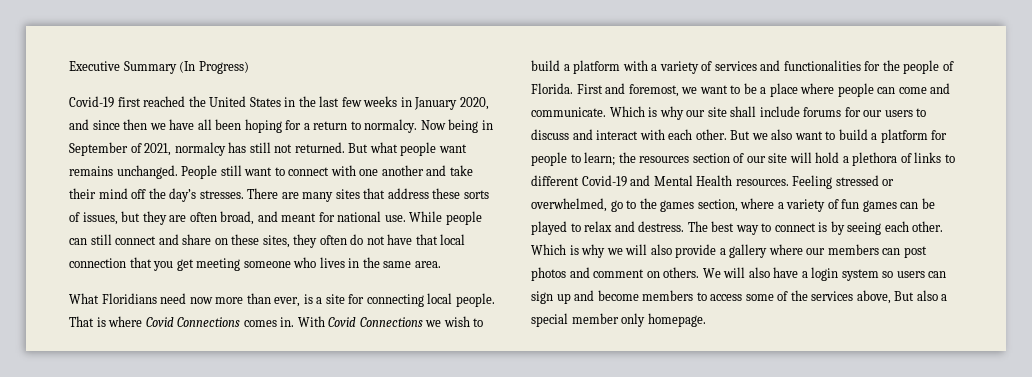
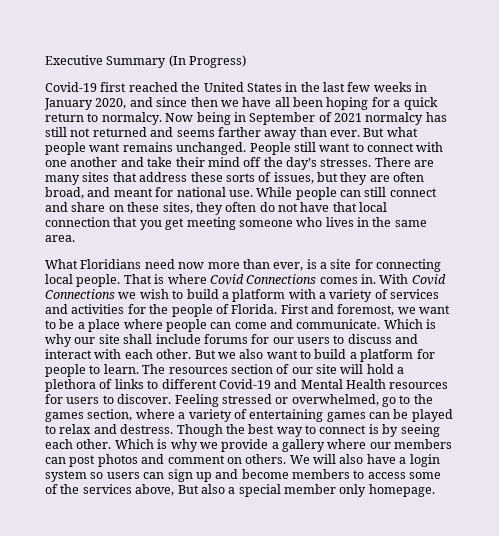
(310, 126) none -> [403,97,438,110] quick
[144,143,172,156] 2021, -> [334,113,362,122] 2021
[294,142,345,153] returned. -> [92,127,360,140] returned and seems farther away than ever.
[783,60,861,71] functionalities -> [71,304,125,314] activities
[584,152,636,166] learn; the -> [103,364,166,374] learn. The
[735,179,789,186] resources. -> [389,382,449,389] [45,394,172,404] resources for users to discover.
[841,199,860,209] fun -> [249,409,324,422] entertaining
[687,221,708,232] The -> [176,424,245,437] Though the
[625,244,672,255] will also -> (218, 445) none

